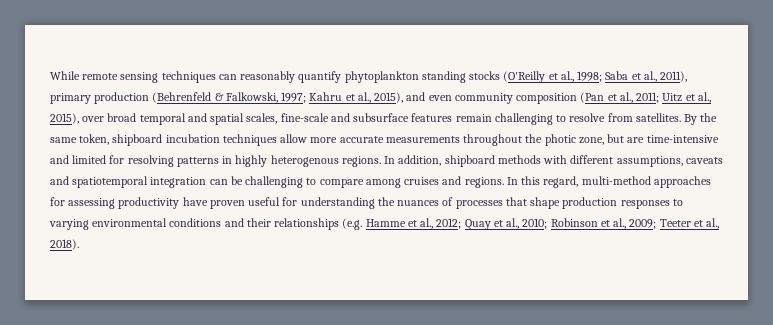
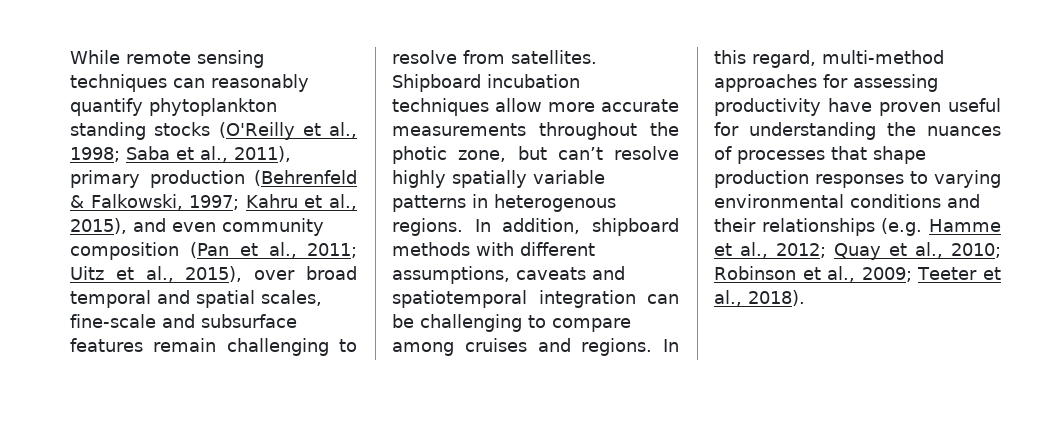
[684,113,718,125] [50,134,163,146] By the same token, shipboard -> [392,74,481,92] Shipboard
[627,135,719,143] [50,155,174,167] are time-intensive and limited for resolving -> [557,146,679,160] [392,170,605,188] can’t resolve highly spatially variable
[235,155,268,167] highly -> (488, 201) none

